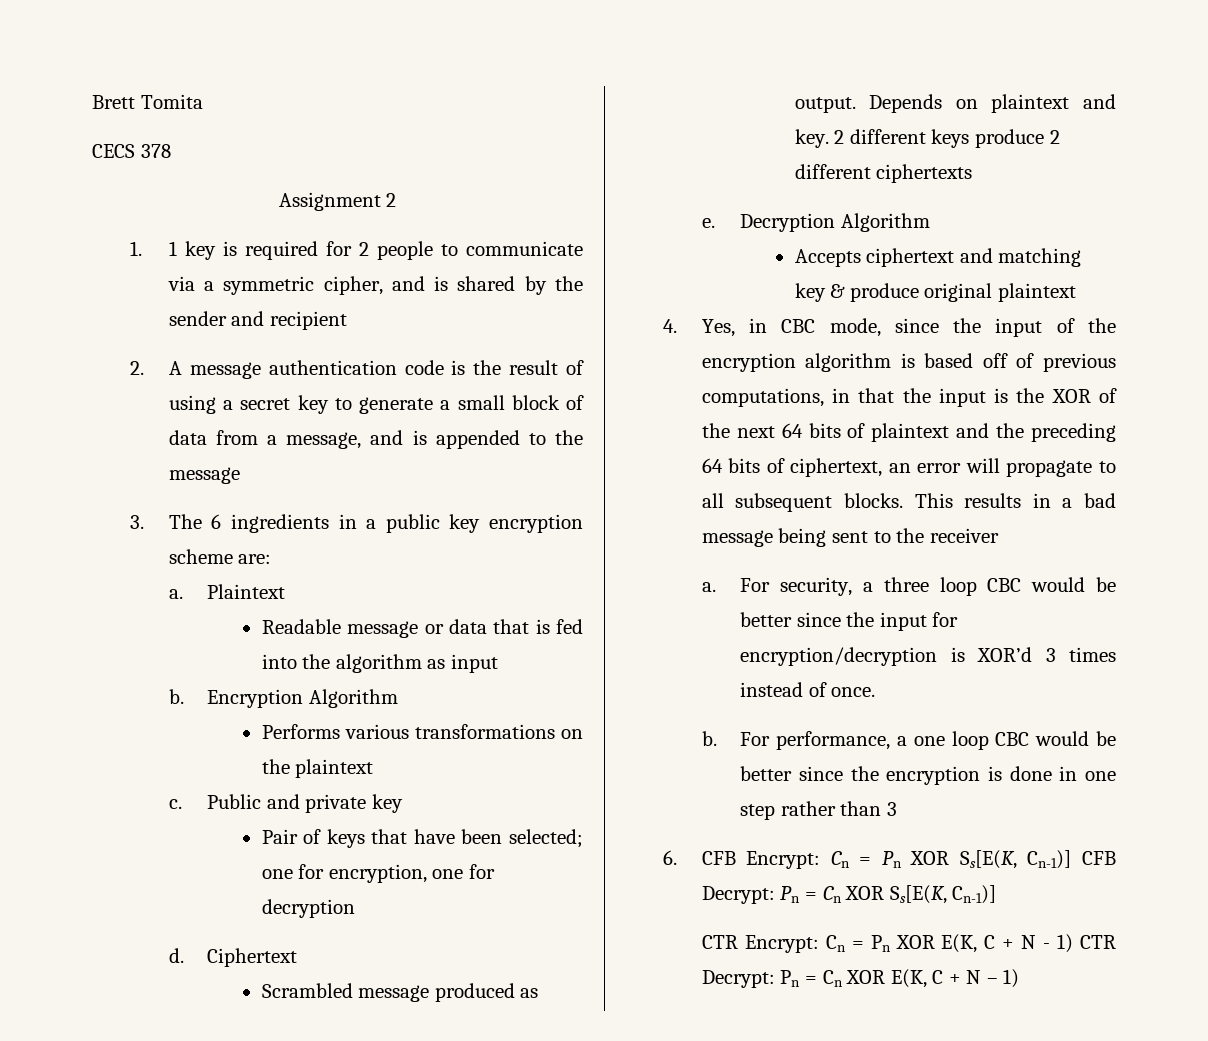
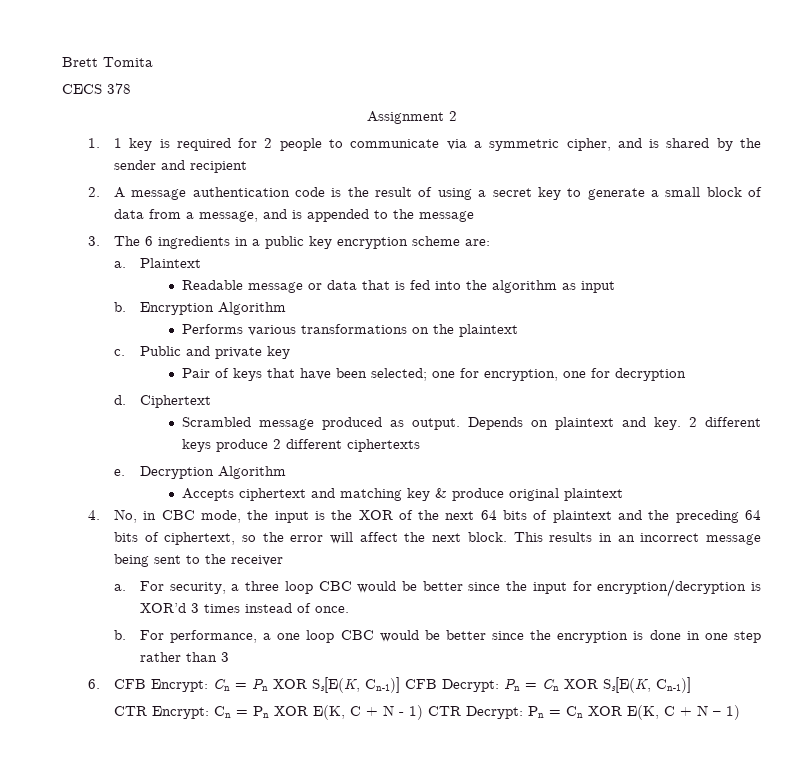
[701,319,735,337] Yes, -> [113,509,137,523] No,
[894,318,1117,337] [701,353,1116,372] [701,388,895,407] since the input of the encryption algorithm is based off of previous computations, in that -> (241, 516) none
[888,458,1117,477] [701,493,904,512] an error will propagate to all subsequent blocks. -> [242,532,507,544] so the error will affect the next block.
[1062,493,1116,508] a bad -> [617,533,700,542] an incorrect

